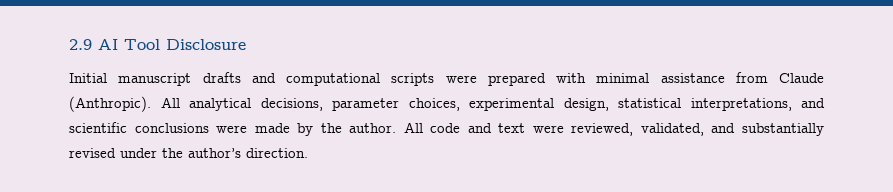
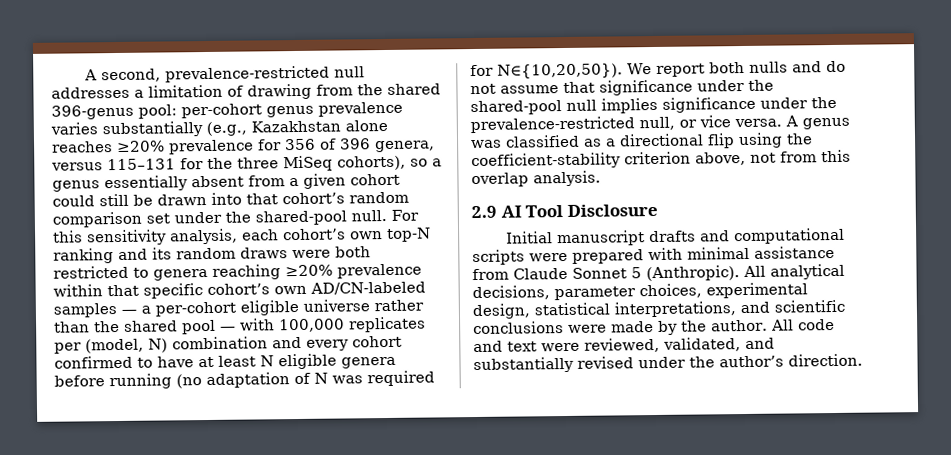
(69, 44) none -> [84,65,366,83] [51,83,441,100] [51,101,403,120] [50,119,388,138] [52,138,435,155] [51,155,442,172] [52,173,400,192] [52,191,409,207] [52,209,419,228] [53,227,431,246] [53,246,371,264] [53,263,422,281] [53,281,426,299] [53,299,424,318] [54,316,426,335] [54,335,402,354] [54,353,396,370] [54,370,435,390] [470,60,846,79] [470,79,774,96] [470,96,837,116] [470,115,850,134] [471,132,813,149] [471,149,851,170] [471,170,601,188] A second, prevalence-restricted null addresses a limitation of drawing from the shared 396-genus pool: per-cohort genus prevalence varies substantially (e.g., Kazakhstan alone reaches ≥20% prevalence for 356 of 396 genera, versus 115–131 for the three MiSeq cohorts), so a genus essentially absent from a given cohort could still be drawn into that cohort’s random comparison set under the shared-pool null. For this sensitivity analysis, each cohort’s own top-N ranking and its random draws were both restricted to genera reaching ≥20% prevalence within that specific cohort’s own AD/CN-labeled samples — a per-cohort eligible universe rather than the shared pool — with 100,000 replicates per (model, N) combination and every cohort confirmed to have at least N eligible genera before running (no adaptation of N was required for N∈{10,20,50}). We report both nulls and do not assume that significance under the shared-pool null implies significance under the prevalence-restricted null, or vice versa. A genus was classified as a directional flip using the coefficient-stability criterion above, not from this overlap analysis. //
(824, 78) none -> [572,267,642,279] Sonnet 5

